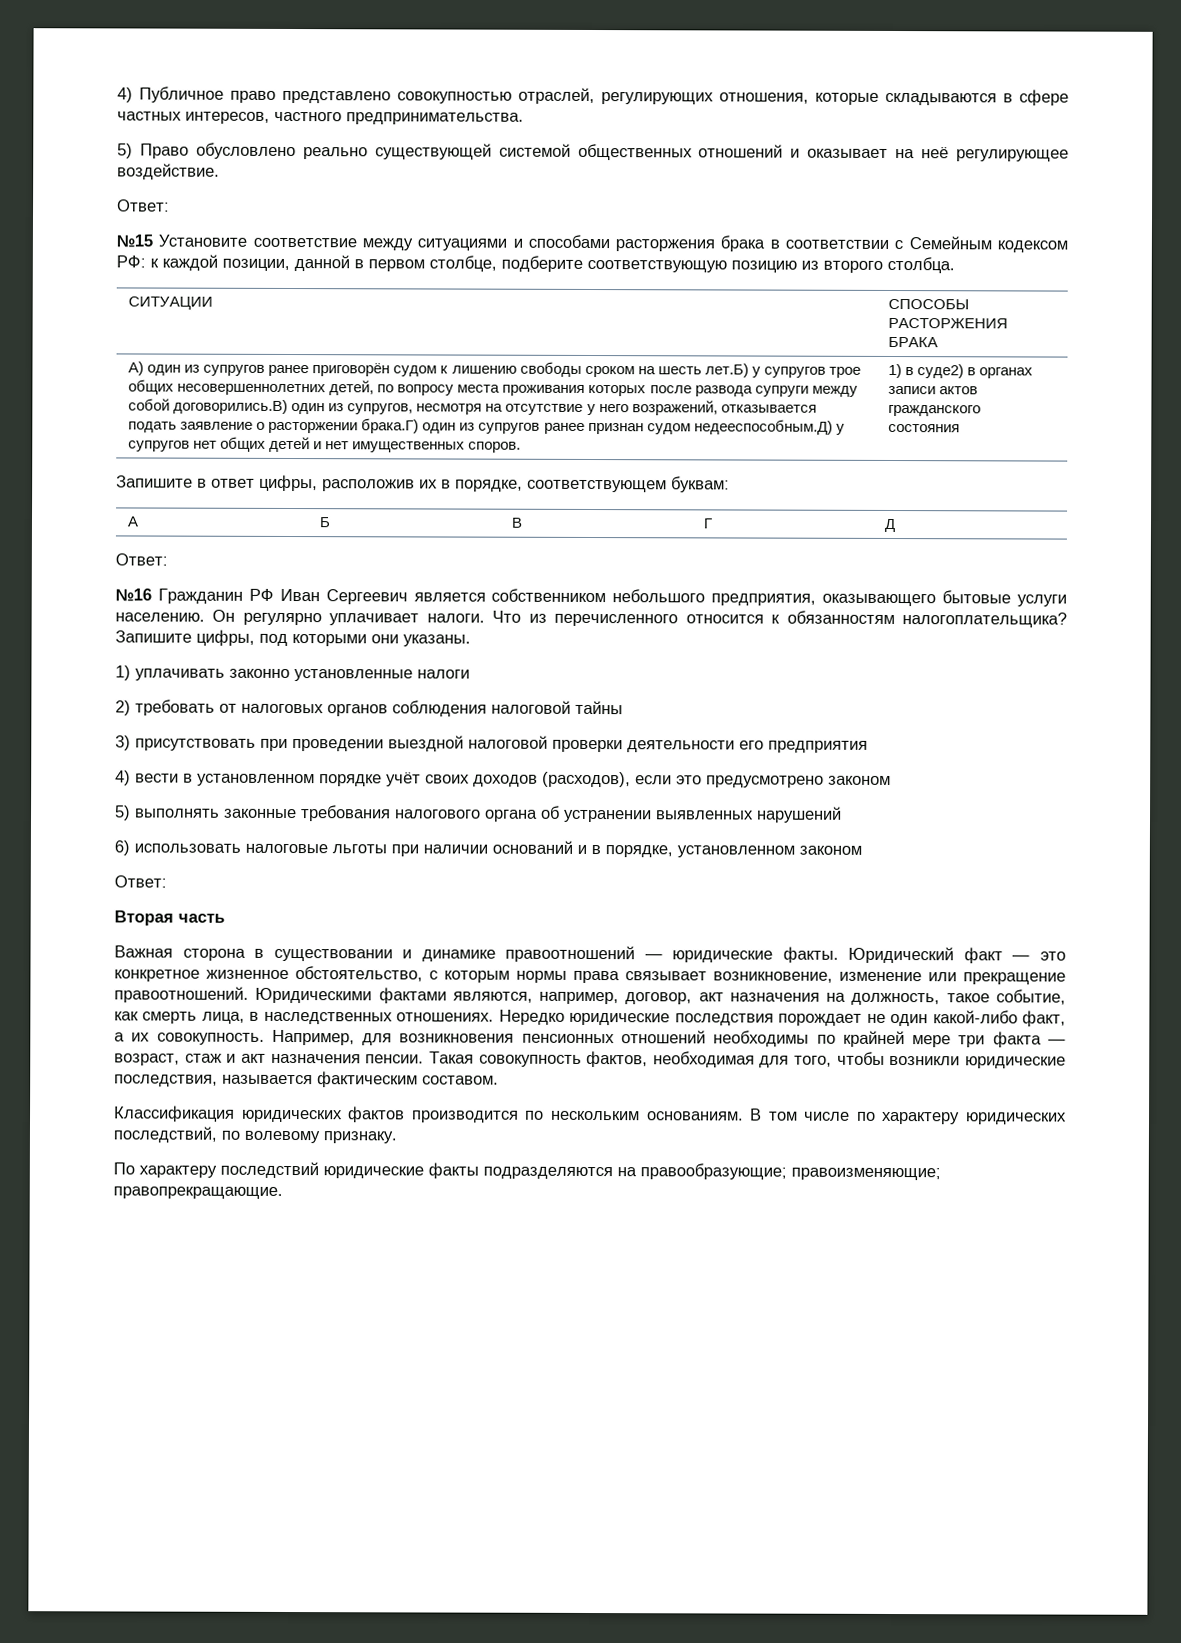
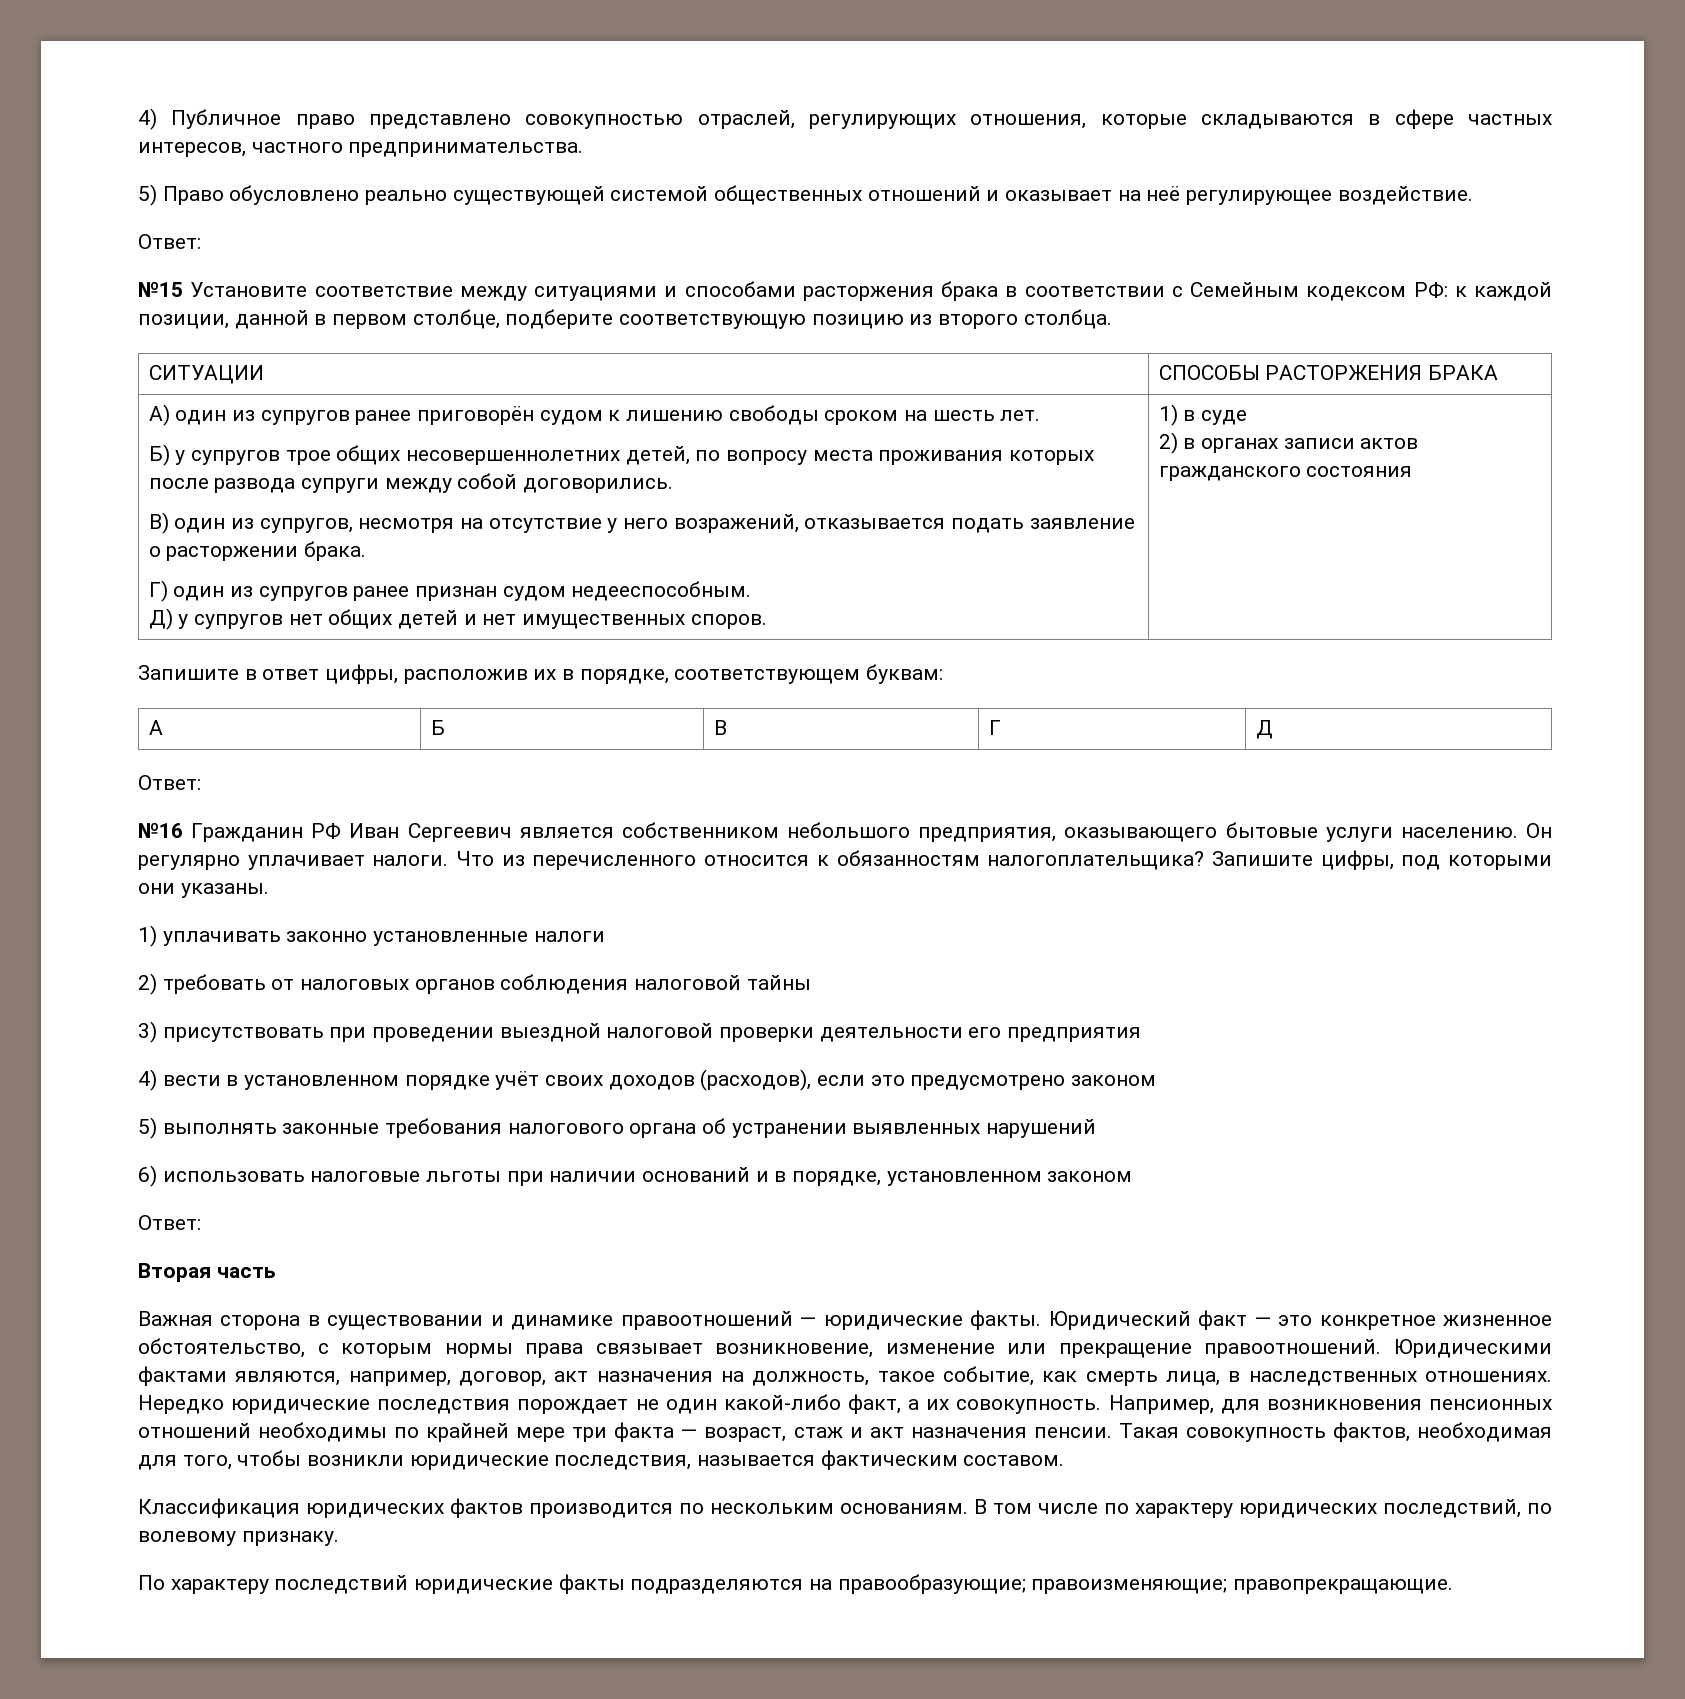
[704,363,749,378] лет.Б) -> [1000,410,1041,421] [148,444,170,466] лет. // Б)
[173,399,289,414] договорились.В) -> [523,478,674,493] [148,512,169,534] договорились. // В)
[361,418,420,434] брака.Г) -> [303,541,366,561] [148,580,168,602] брака. // Г)
[693,419,833,435] недееспособным.Д) -> [571,581,752,601] [148,608,173,630] недееспособным. // Д)
[917,364,965,379] суде2) -> [1200,410,1247,425] [1158,432,1178,454] суде // 2)

